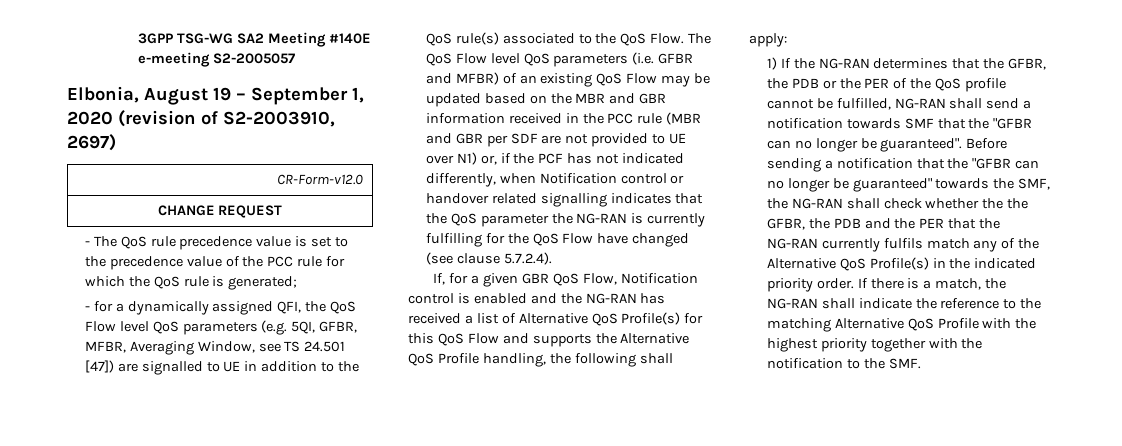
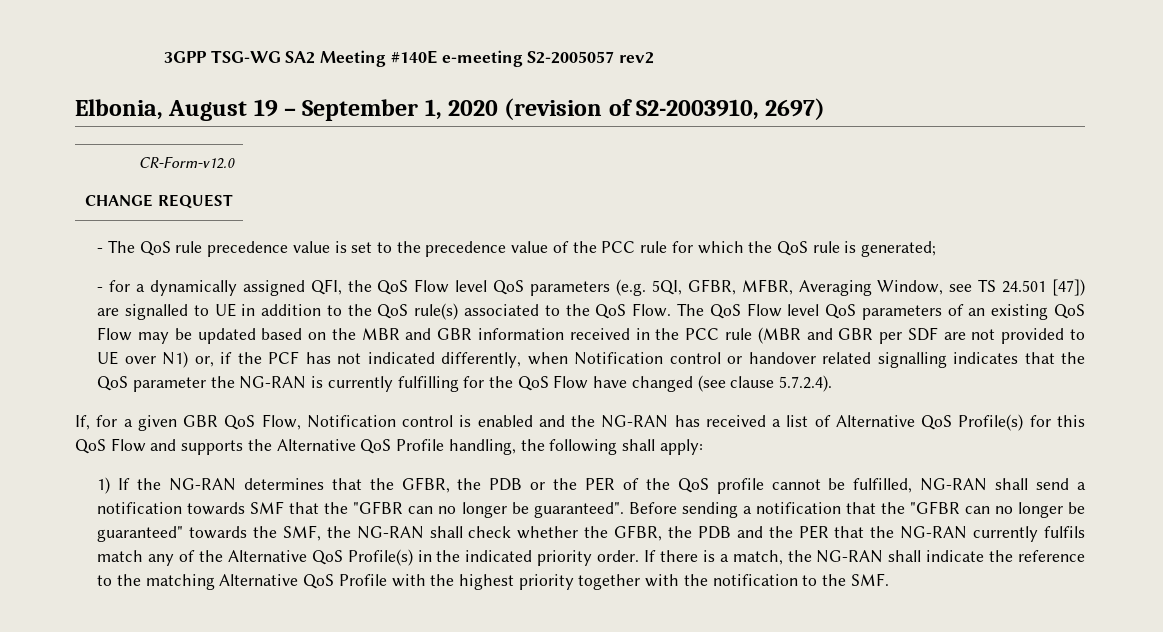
(296, 58) none -> [618,52,654,64] rev2
[632,52,694,65] [425,72,499,85] (i.e. GFBR and MFBR) -> (942, 312) none
[1007,198,1029,209] the -> (609, 532) none

